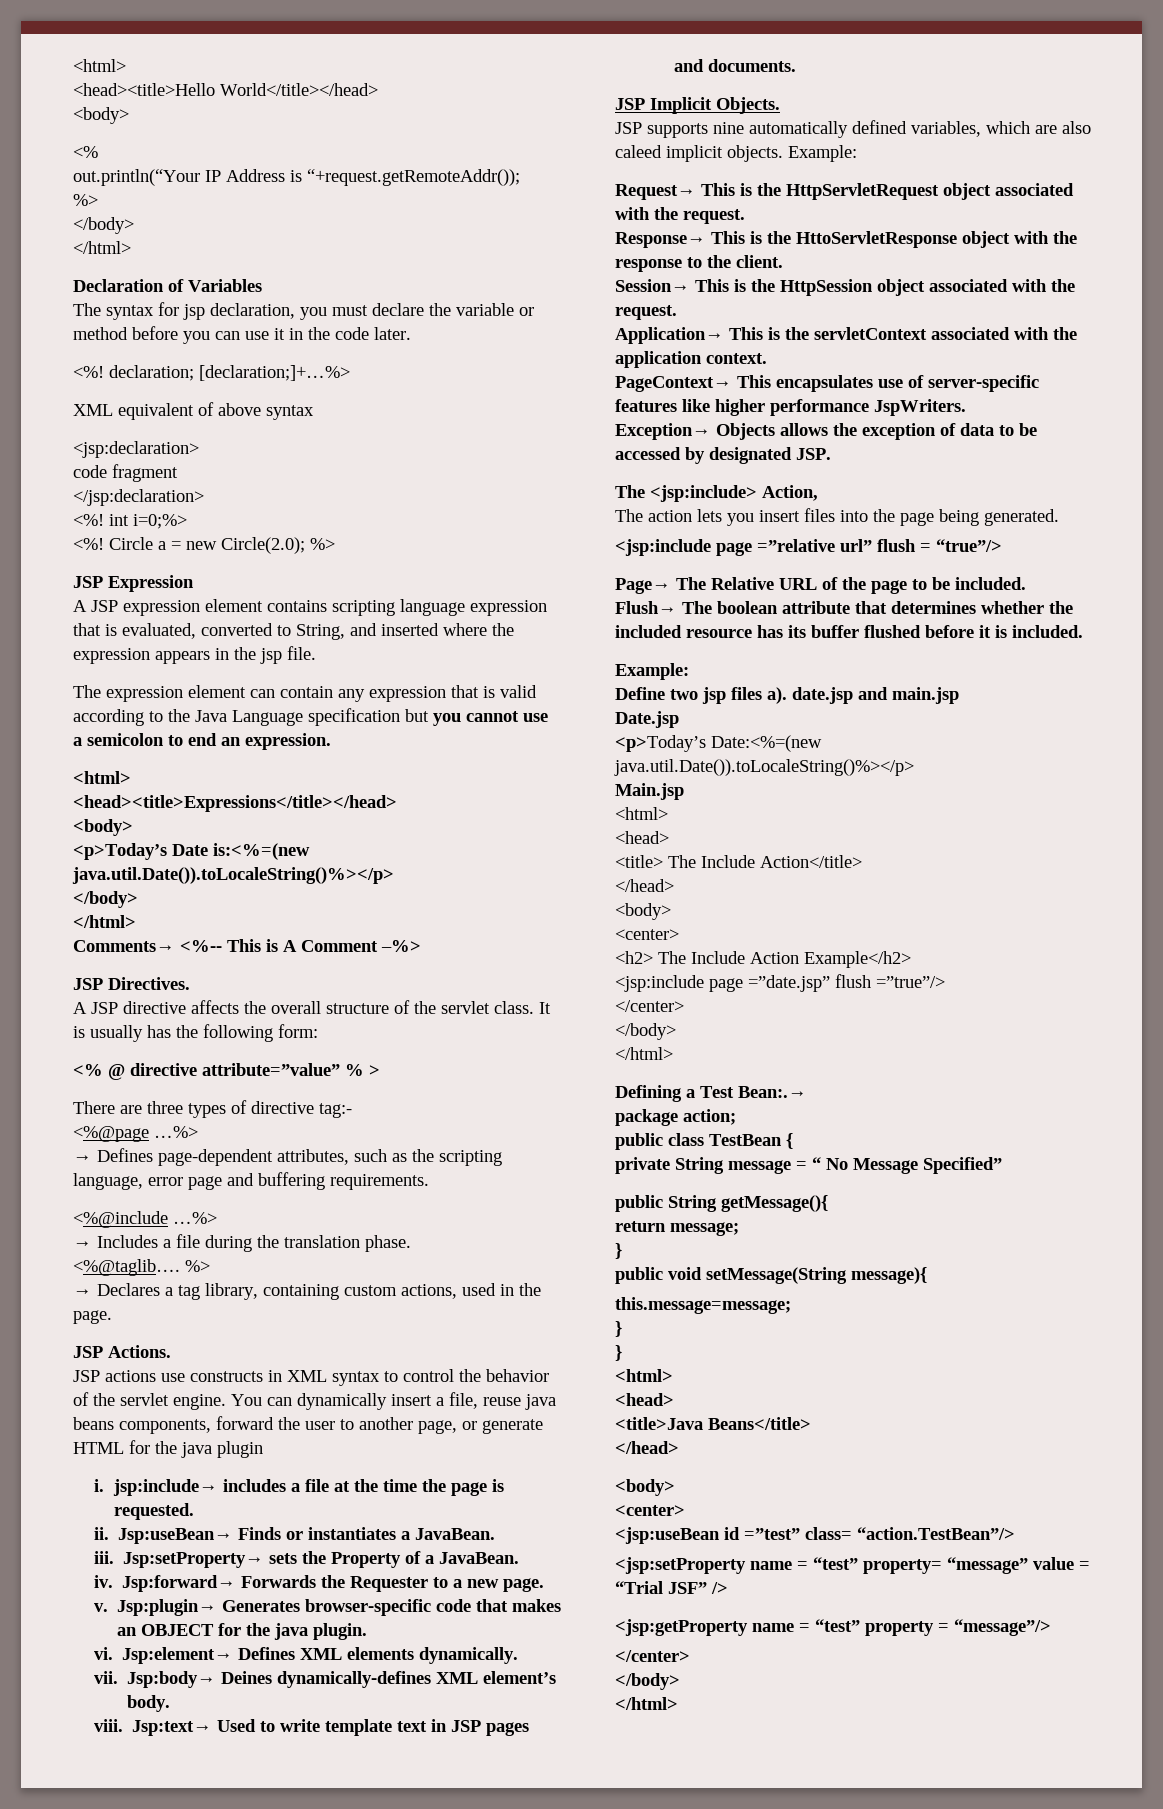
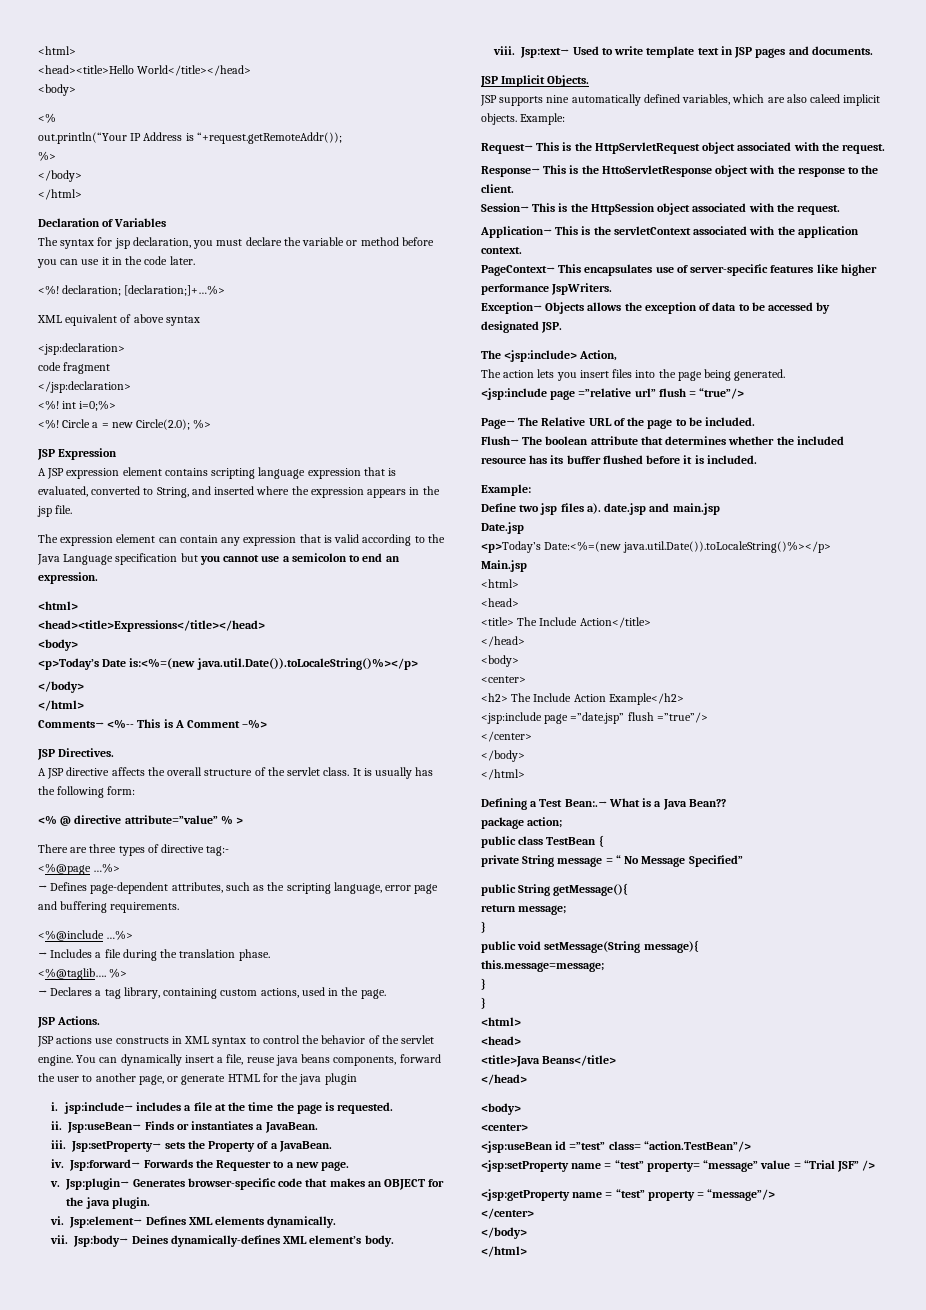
(807, 1092) none -> [608,798,726,810] What is a Java Bean??

